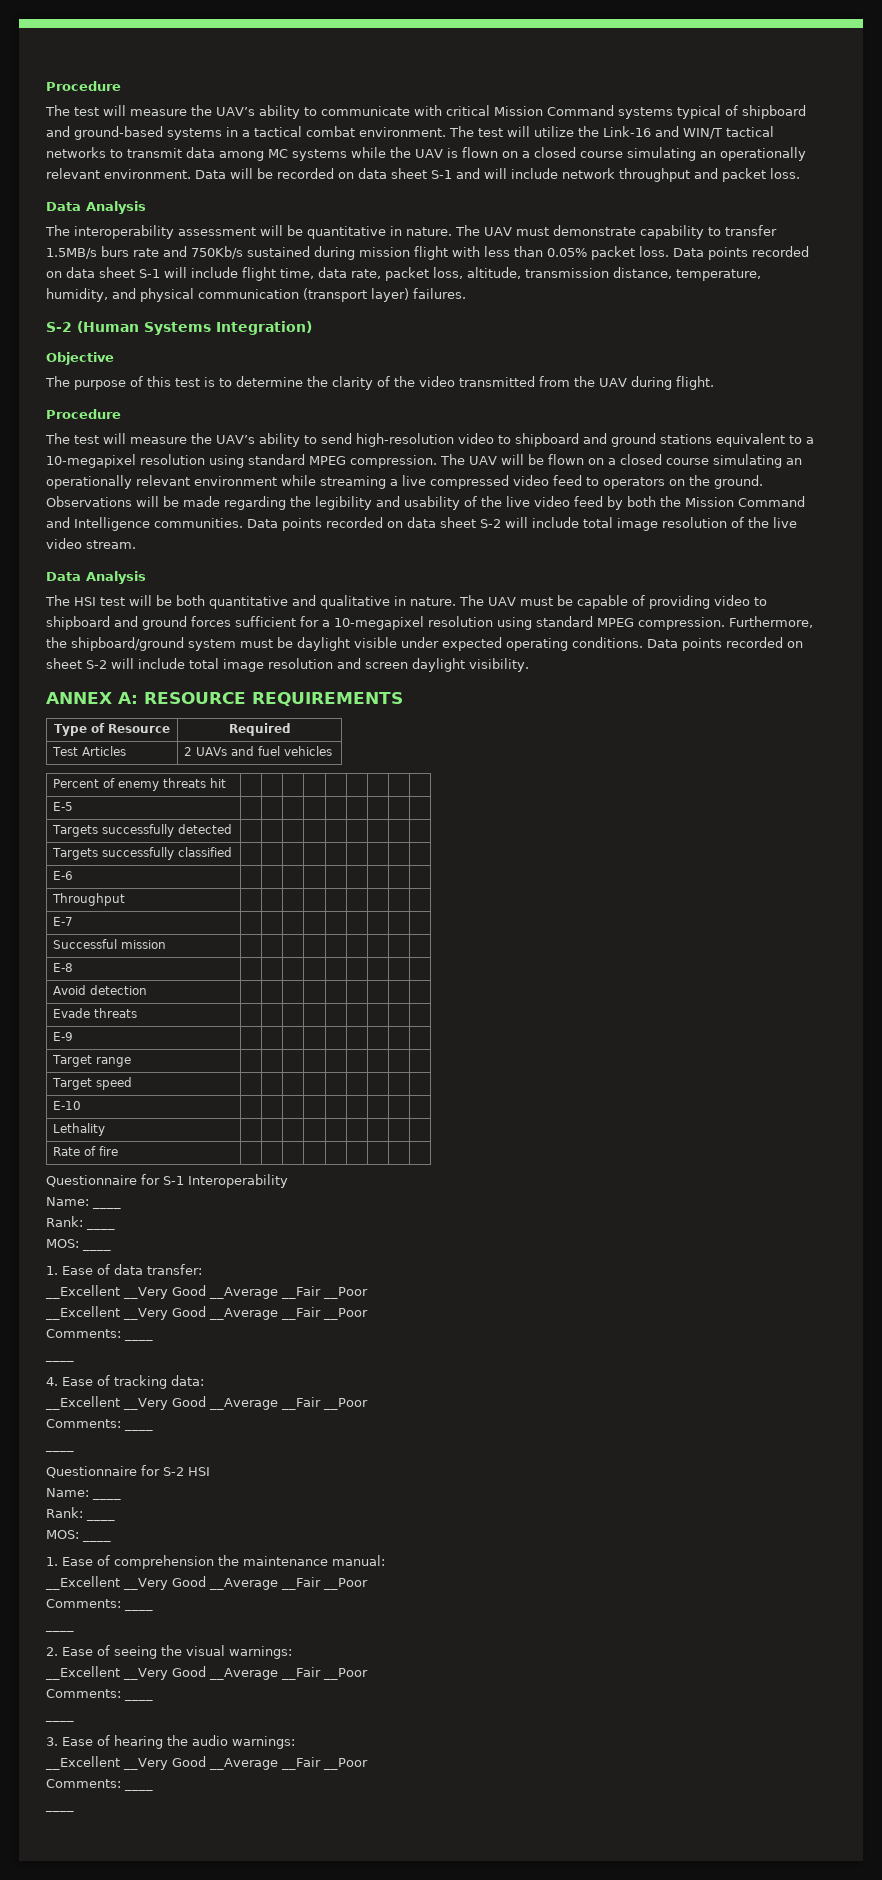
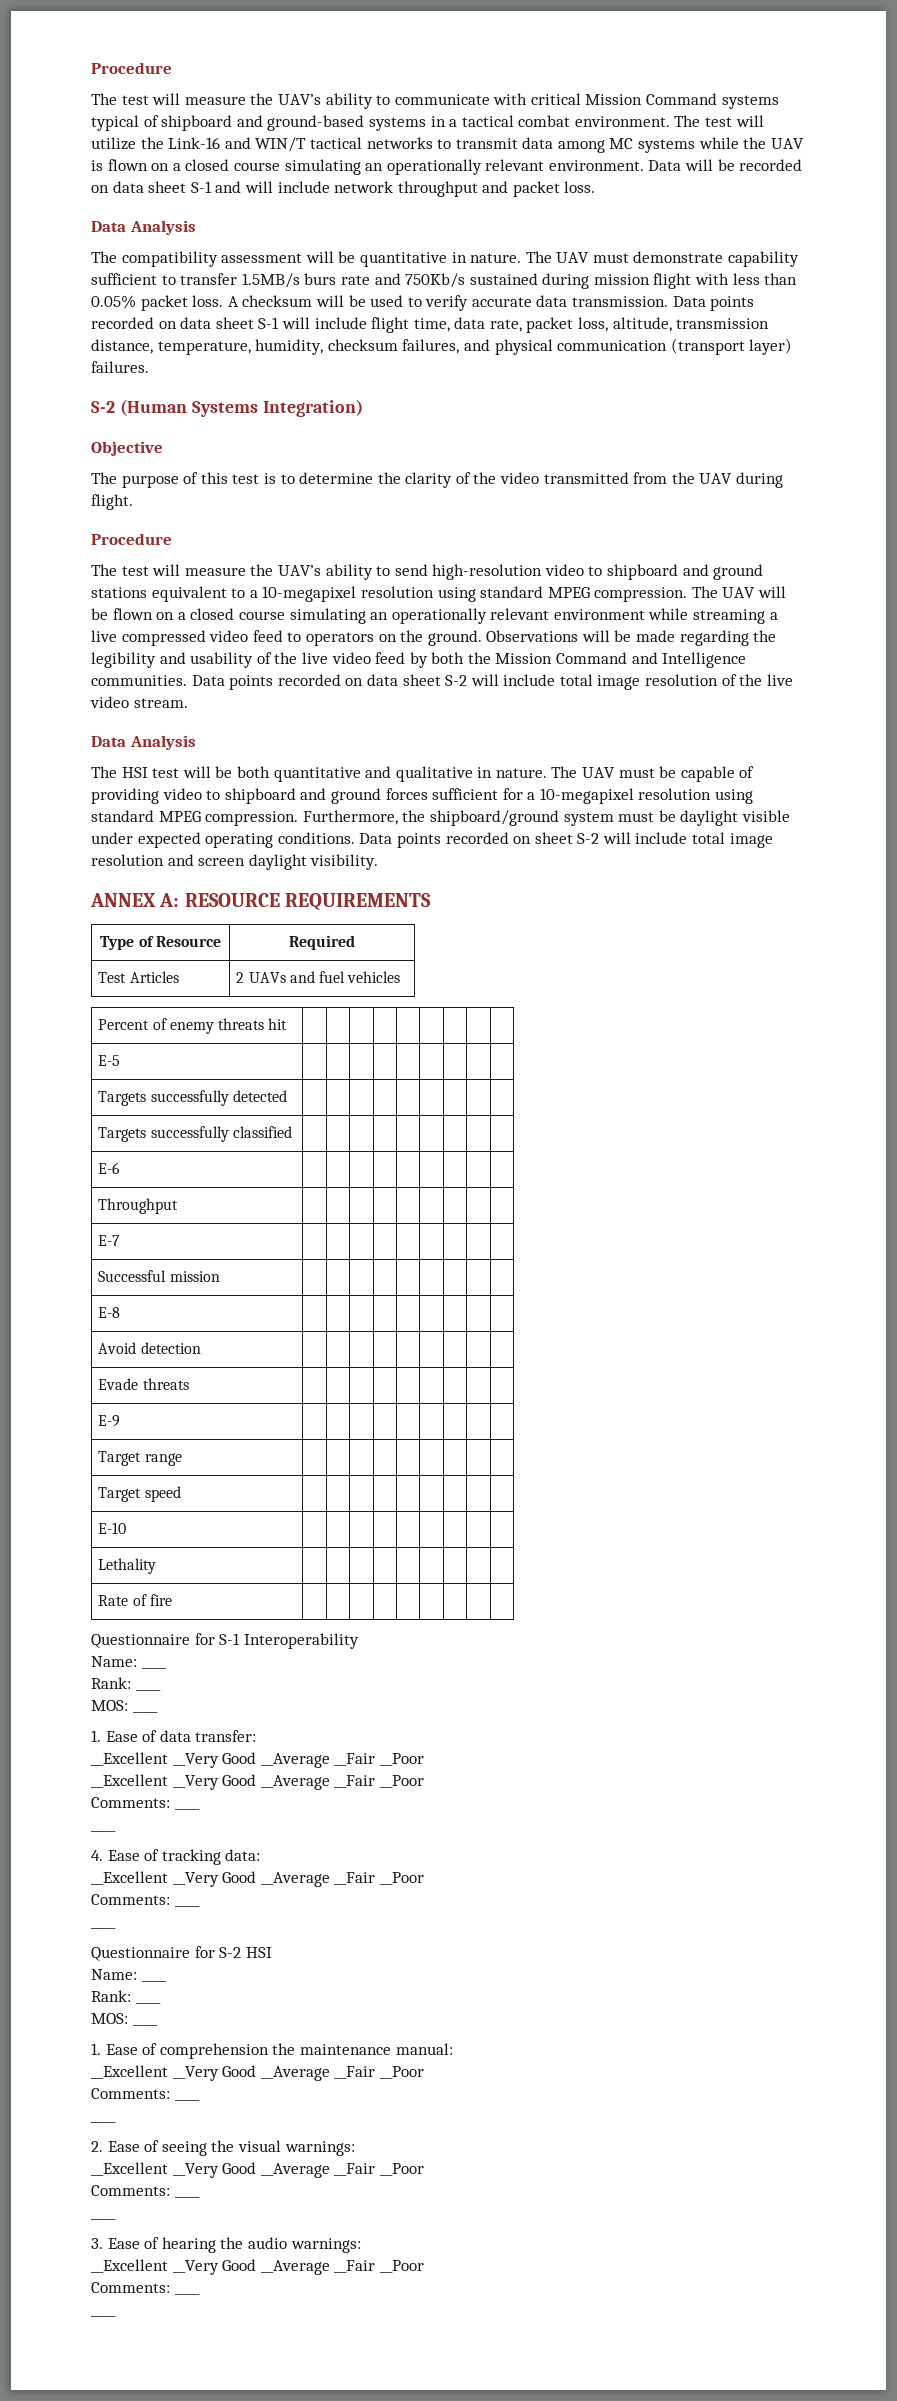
[74,225,174,239] interoperability -> [121,251,218,267] compatibility
(704, 232) none -> [91,273,157,285] sufficient
(669, 251) none -> [227,295,669,311] A checksum will be used to verify accurate data transmission.
(108, 295) none -> [327,339,460,354] checksum failures,

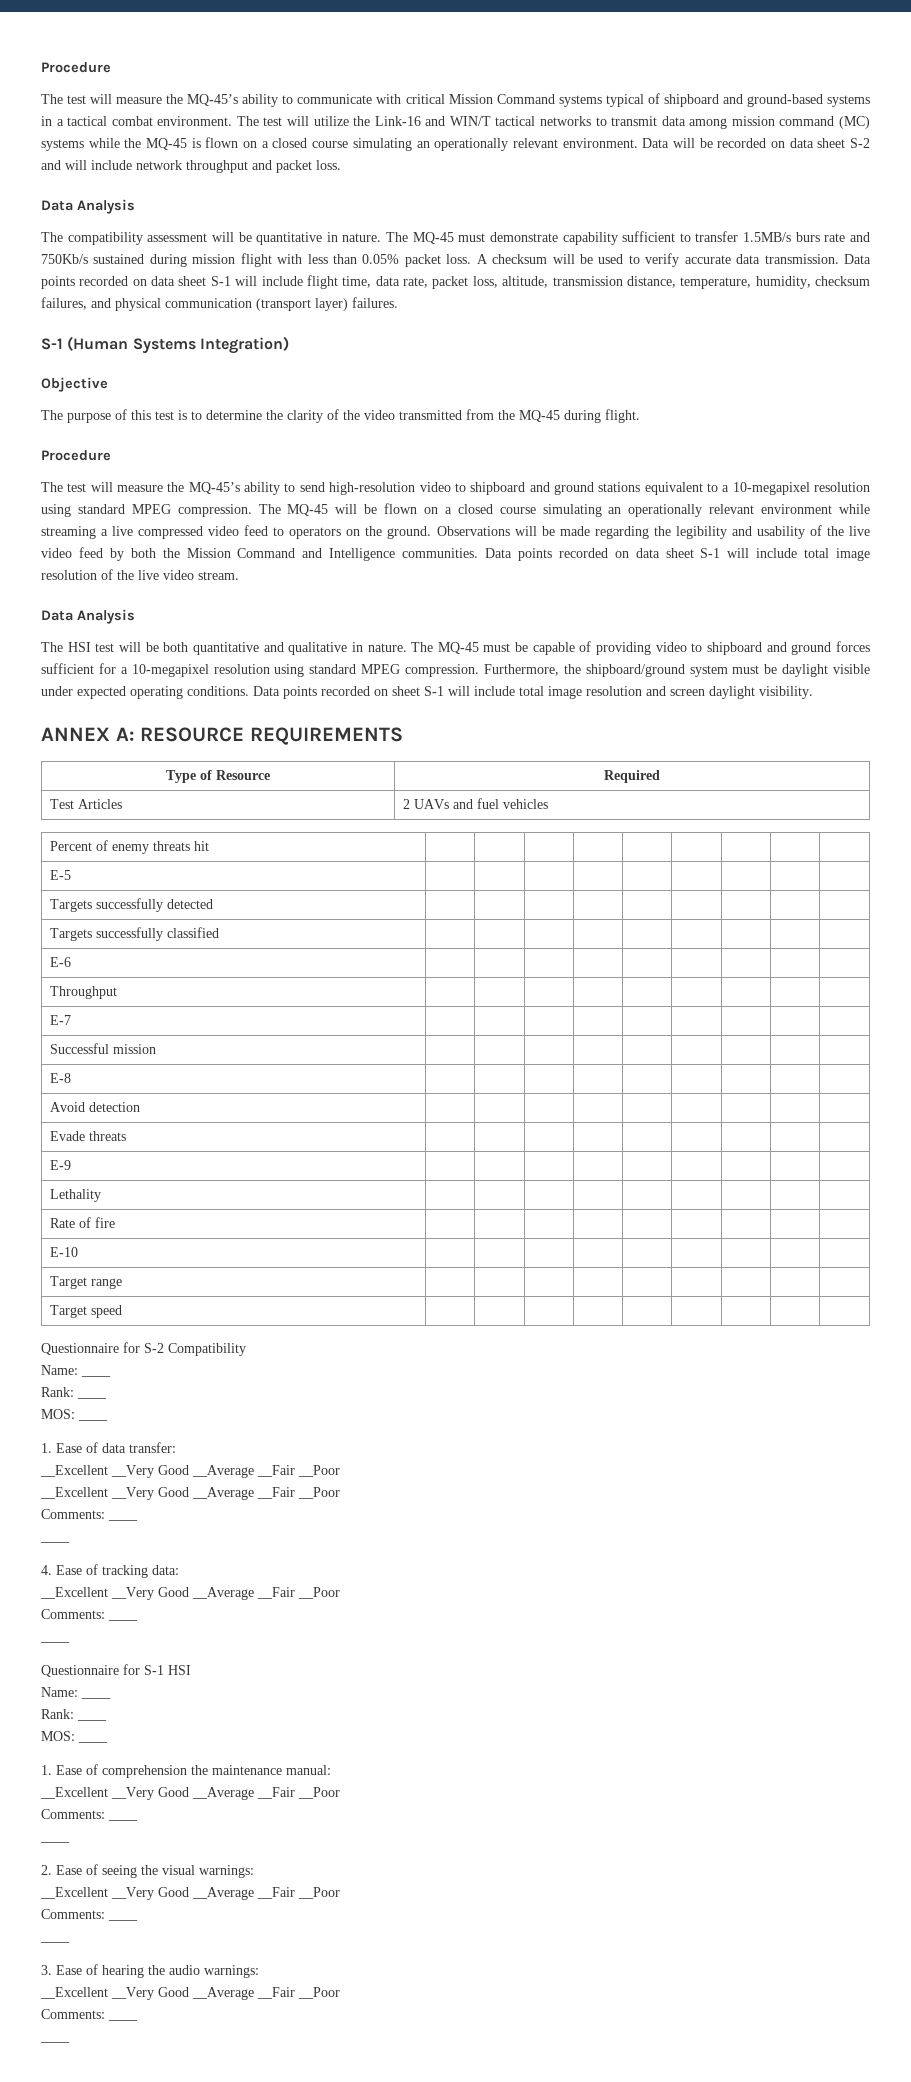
[91,62,172,74] [91,93,321,105] Procedure // The test will measure the UAV’s -> [41,62,111,73] [41,94,239,106] Procedure // The test will measure the MQ-45’s
[609,138,634,149] MC -> [731,116,870,129] mission command (MC)
[770,138,804,149] UAV -> [146,138,188,150] MQ-45
[190,181,212,193] S-1 -> [849,138,870,148] S-2
[556,252,590,263] UAV -> [412,232,454,244] MQ-45
[91,401,115,413] S-2 -> [41,338,63,350] S-1
[699,473,733,484] UAV -> [519,410,560,422] MQ-45
[277,565,321,576] UAV’s -> [188,482,240,494] MQ-45’s
[722,587,756,598] UAV -> [287,504,329,516] MQ-45
[445,675,468,686] S-2 -> [700,548,721,558] S-1
[582,767,616,778] UAV -> [437,642,479,654] MQ-45
[577,833,600,844] S-2 -> [424,686,444,696] S-1
(121, 1421) none -> [49,1189,101,1202] [49,1217,115,1228] [49,1247,78,1257] // Lethality | | | | | | | | | // Rate of fire | | | | | | | | | // E-10 | | | | | | | | |
[98,1522,127,1534] [98,1558,157,1574] [98,1594,172,1606] [91,1633,359,1649] // E-10 | | | | | | | | | // Lethality | | | | | | | | | // Rate of fire | | | | | | | | | // Questionnaire for S-1 Interoperability -> [41,1342,246,1356] // Questionnaire for S-2 Compatibility
[219,1947,242,1958] S-2 -> [144,1665,164,1675] S-1

